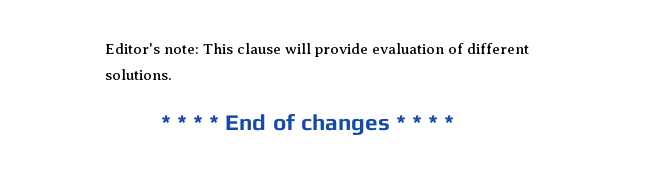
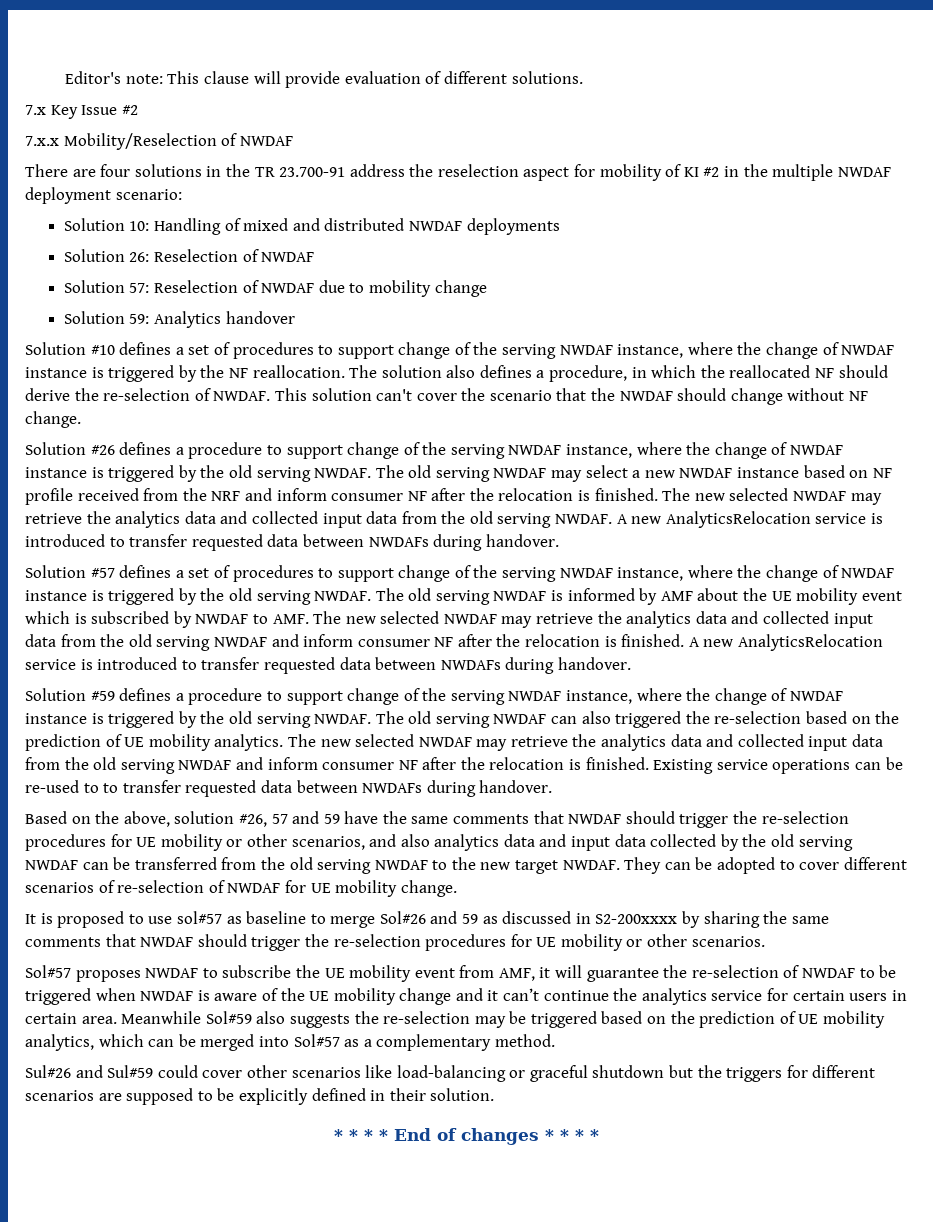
(172, 74) none -> [25,105,138,119] [25,133,293,150] [25,164,891,181] [25,187,182,204] [63,218,560,235] [63,249,315,262] [63,280,487,297] [63,311,295,328] [25,342,895,359] [25,365,888,382] [25,388,869,405] [25,411,81,428] [25,442,844,459] [25,465,892,482] [25,488,882,505] [25,511,884,528] [25,534,559,551] [25,565,895,582] [25,588,902,605] [25,611,873,628] [25,634,884,651] [25,657,631,674] [25,688,844,705] [25,711,900,728] [25,734,884,751] [25,757,903,774] [25,780,553,797] [25,811,849,828] [25,834,853,851] [25,857,907,874] [25,880,457,897] [25,911,829,928] [25,934,765,951] [25,965,897,982] [25,988,907,1005] [25,1011,886,1028] [25,1034,555,1051] [25,1065,876,1082] [25,1088,495,1105] // 7.x Key Issue #2 // 7.x.x Mobility/Reselection of NWDAF // There are four solutions in the TR 23.700-91 address the reselection aspect for mobility of KI #2 in the multiple NWDAF deployment scenario: // Solution 10: Handling of mixed and distributed NWDAF deployments // Solution 26: Reselection of NWDAF // Solution 57: Reselection of NWDAF due to mobility change // Solution 59: Analytics handover // Solution #10 defines a set of procedures to support change of the serving NWDAF instance, where the change of NWDAF instance is triggered by the NF reallocation. The solution also defines a procedure, in which the reallocated NF should derive the re-selection of NWDAF. This solution can't cover the scenario that the NWDAF should change without NF change. // Solution #26 defines a procedure to support change of the serving NWDAF instance, where the change of NWDAF instance is triggered by the old serving NWDAF. The old serving NWDAF may select a new NWDAF instance based on NF profile received from the NRF and inform consumer NF after the relocation is finished. The new selected NWDAF may retrieve the analytics data and collected input data from the old serving NWDAF. A new AnalyticsRelocation service is introduced to transfer requested data between NWDAFs during handover. // Solution #57 defines a set of procedures to support change of the serving NWDAF instance, where the change of NWDAF instance is triggered by the old serving NWDAF. The old serving NWDAF is informed by AMF about the UE mobility event which is subscribed by NWDAF to AMF. The new selected NWDAF may retrieve the analytics data and collected input data from the old serving NWDAF and inform consumer NF after the relocation is finished. A new AnalyticsRelocation service is introduced to transfer requested data between NWDAFs during handover. // Solution #59 defines a procedure to support change of the serving NWDAF instance, where the change of NWDAF instance is triggered by the old serving NWDAF. The old serving NWDAF can also triggered the re-selection based on the prediction of UE mobility analytics. The new selected NWDAF may retrieve the analytics data and collected input data from the old serving NWDAF and inform consumer NF after the relocation is finished. Existing service operations can be re-used to to transfer requested data between NWDAFs during handover. // Based on the above, solution #26, 57 and 59 have the same comments that NWDAF should trigger the re-selection procedures for UE mobility or other scenarios, and also analytics data and input data collected by the old serving NWDAF can be transferred from the old serving NWDAF to the new target NWDAF. They can be adopted to cover different scenarios of re-selection of NWDAF for UE mobility change. // It is proposed to use sol#57 as baseline to merge Sol#26 and 59 as discussed in S2-200xxxx by sharing the same comments that NWDAF should trigger the re-selection procedures for UE mobility or other scenarios. // Sol#57 proposes NWDAF to subscribe the UE mobility event from AMF, it will guarantee the re-selection of NWDAF to be triggered when NWDAF is aware of the UE mobility change and it can’t continue the analytics service for certain users in certain area. Meanwhile Sol#59 also suggests the re-selection may be triggered based on the prediction of UE mobility analytics, which can be merged into Sol#57 as a complementary method. // Sul#26 and Sul#59 could cover other scenarios like load-balancing or graceful shutdown but the triggers for different scenarios are supposed to be explicitly defined in their solution.

